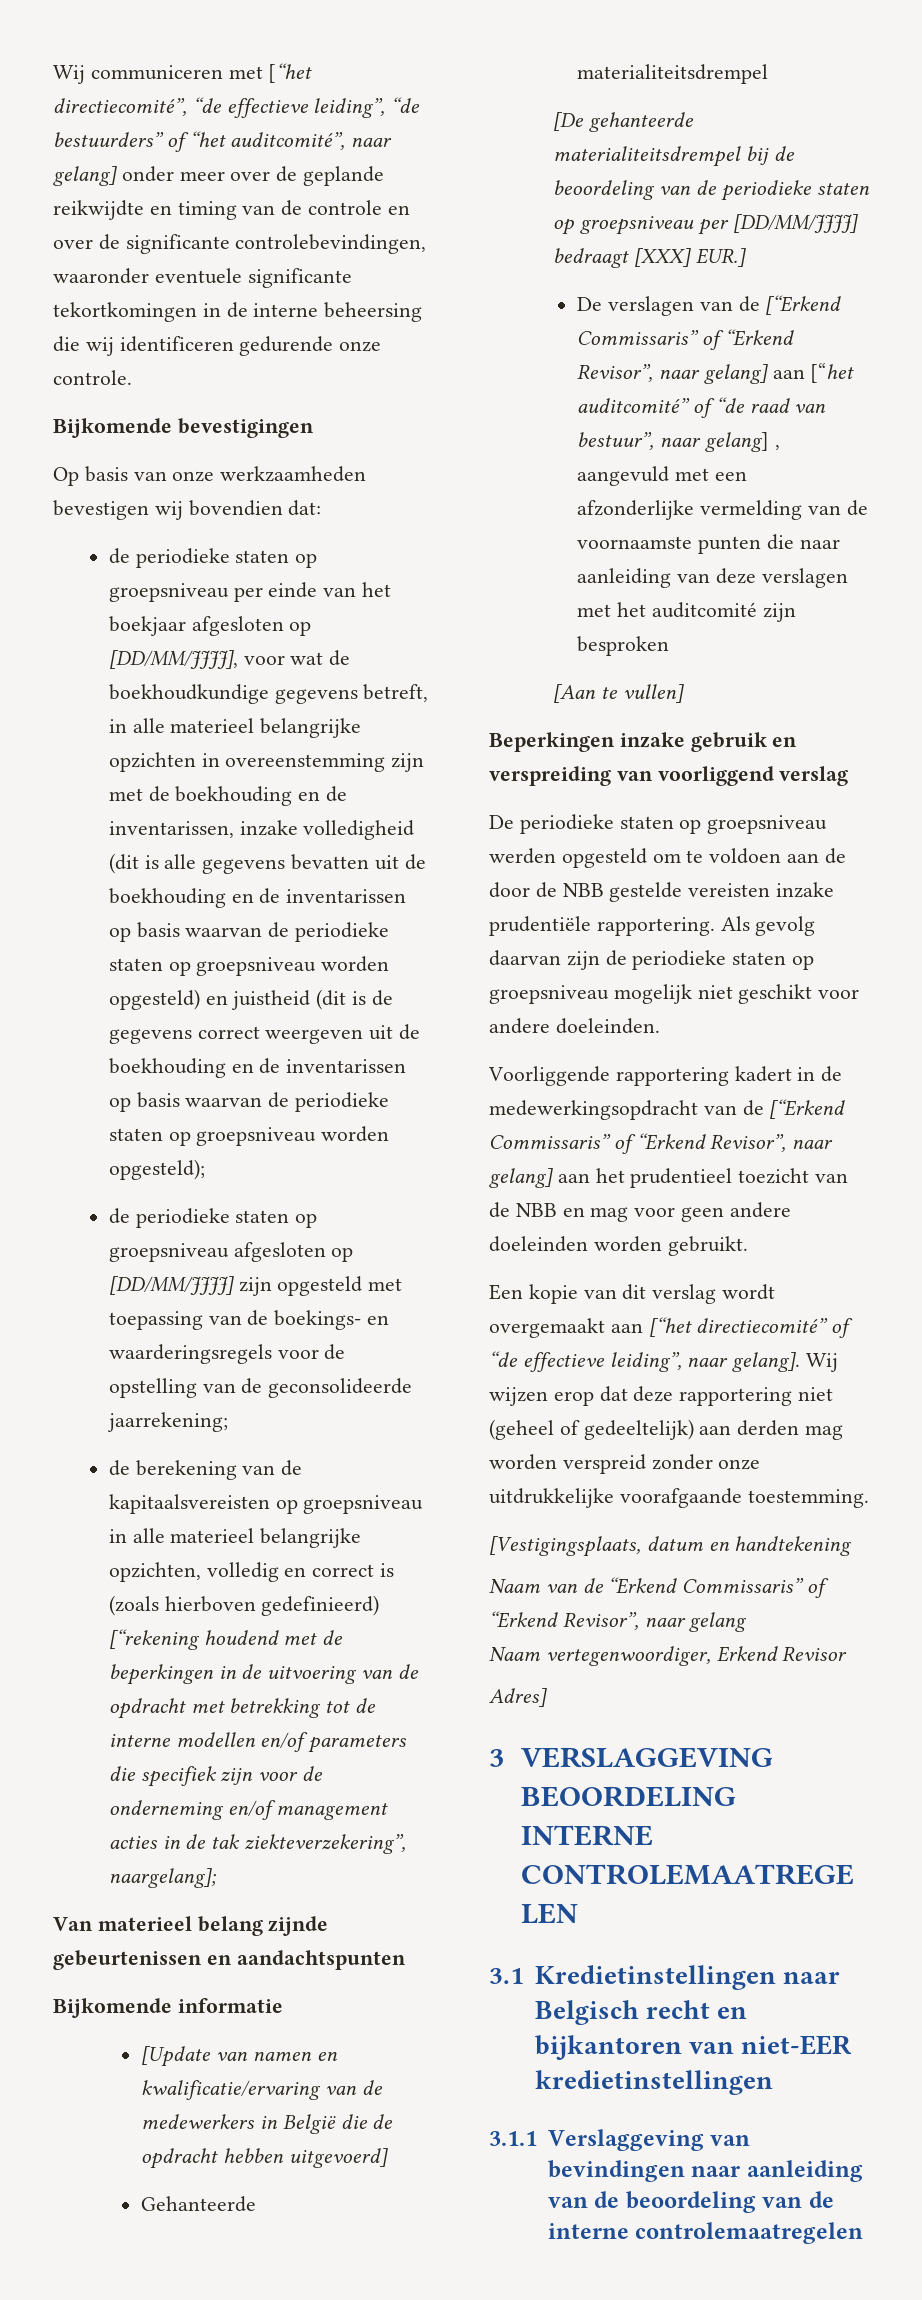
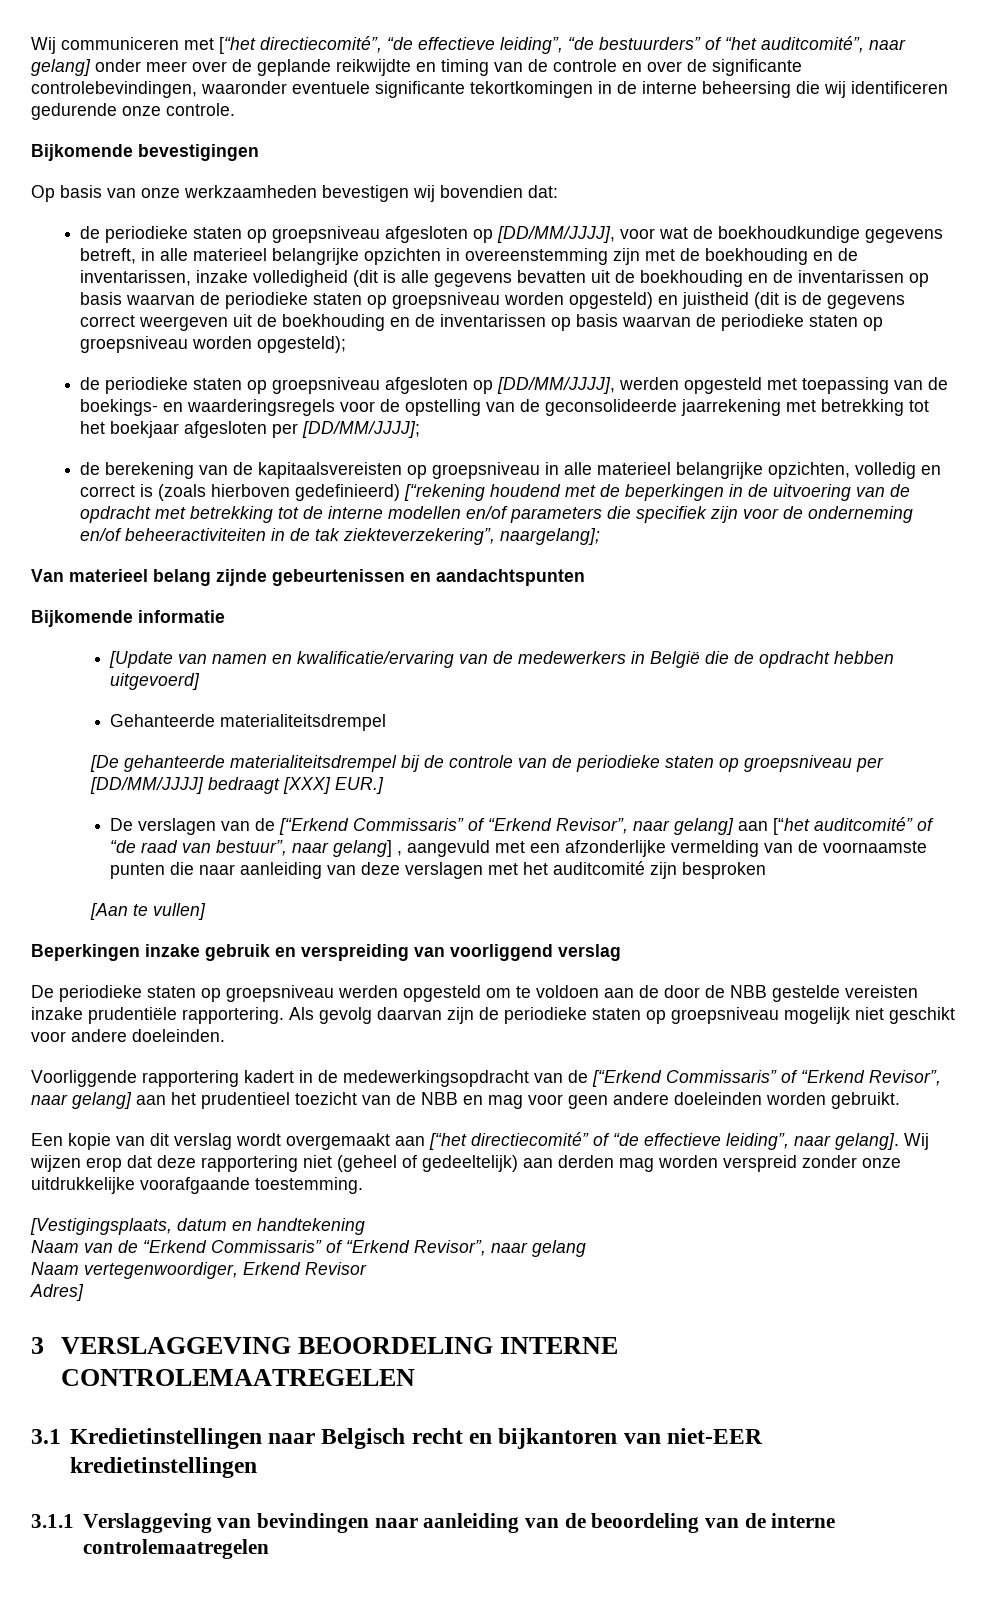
[233,582,392,602] [108,616,186,636] per einde van het boekjaar -> (381, 234) none
[108,1276,272,1296] [DD/MM/JJJJ] zijn -> [497,377,680,394] [DD/MM/JJJJ], werden
[106,1412,228,1432] jaarrekening; -> [681,399,930,416] [80,421,421,438] jaarrekening met betrekking tot het boekjaar afgesloten per [DD/MM/JJJJ];
[276,1803,389,1820] [108,1836,158,1849] management acties -> [125,528,267,541] beheeractiviteiten
[553,180,656,200] beoordeling -> [449,755,514,768] controle

